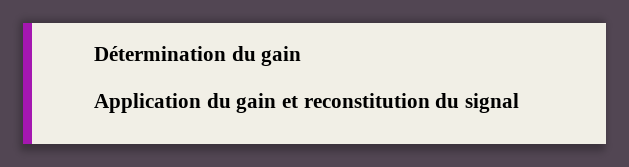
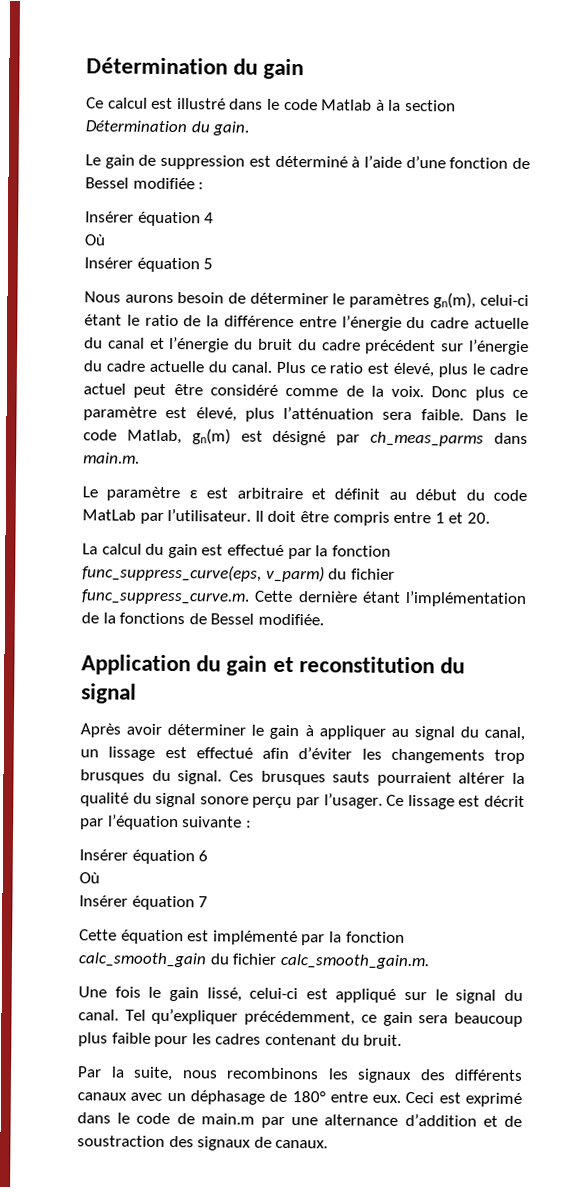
(302, 56) none -> [86,97,456,112] [85,120,250,136] [85,154,530,170] [85,177,205,190] [85,211,215,227] [84,234,106,246] [84,257,214,273] [84,291,529,309] [84,314,529,331] [84,336,529,355] [83,360,528,378] [83,383,528,401] [83,406,528,422] [83,428,528,447] [83,452,140,464] [82,486,527,502] [82,508,490,526] [82,543,391,560] [82,564,395,583] [81,589,527,607] [81,612,324,626] // Ce calcul est illustré dans le code Matlab à la section Détermination du gain. // Le gain de suppression est déterminé à l’aide d’une fonction de Bessel modifiée : // Insérer équation 4 // Où // Insérer équation 5 // Nous aurons besoin de déterminer le paramètres gn(m), celui-ci étant le ratio de la différence entre l’énergie du cadre actuelle du canal et l’énergie du bruit du cadre précédent sur l’énergie du cadre actuelle du canal. Plus ce ratio est élevé, plus le cadre actuel peut être considéré comme de la voix. Donc plus ce paramètre est élevé, plus l’atténuation sera faible. Dans le code Matlab, gn(m) est désigné par ch_meas_parms dans main.m. // Le paramètre ε est arbitraire et définit au début du code MatLab par l’utilisateur. Il doit être compris entre 1 et 20. // La calcul du gain est effectué par la fonction func_suppress_curve(eps, v_parm) du fichier func_suppress_curve.m. Cette dernière étant l’implémentation de la fonctions de Bessel modifiée.
(520, 103) none -> [80,723,525,741] [80,746,525,764] [80,769,525,787] [80,792,525,810] [80,814,252,831] [79,849,209,865] [79,872,100,884] [79,895,209,911] [79,929,405,946] [78,952,429,970] [78,986,523,1004] [78,1008,523,1027] [78,1032,403,1048] [77,1066,523,1084] [77,1090,522,1107] [77,1112,522,1128] [77,1135,329,1151] // Après avoir déterminer le gain à appliquer au signal du canal, un lissage est effectué afin d’éviter les changements trop brusques du signal. Ces brusques sauts pourraient altérer la qualité du signal sonore perçu par l’usager. Ce lissage est décrit par l’équation suivante : // Insérer équation 6 // Où // Insérer équation 7 // Cette équation est implémenté par la fonction calc_smooth_gain du fichier calc_smooth_gain.m. // Une fois le gain lissé, celui-ci est appliqué sur le signal du canal. Tel qu’expliquer précédemment, ce gain sera beaucoup plus faible pour les cadres contenant du bruit. // Par la suite, nous recombinons les signaux des différents canaux avec un déphasage de 180° entre eux. Ceci est exprimé dans le code de main.m par une alternance d’addition et de soustraction des signaux de canaux.

